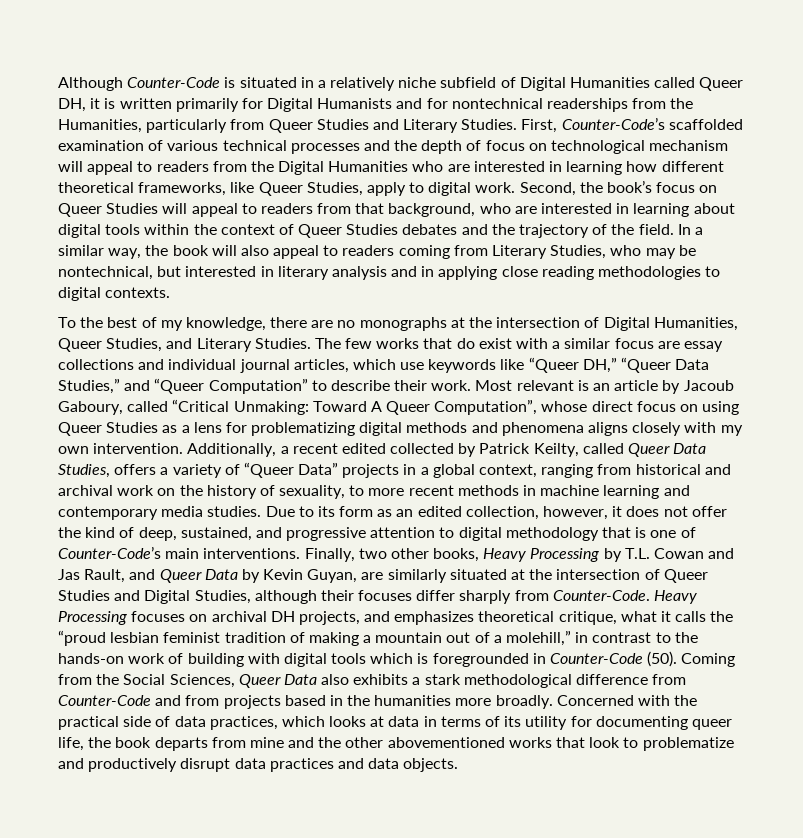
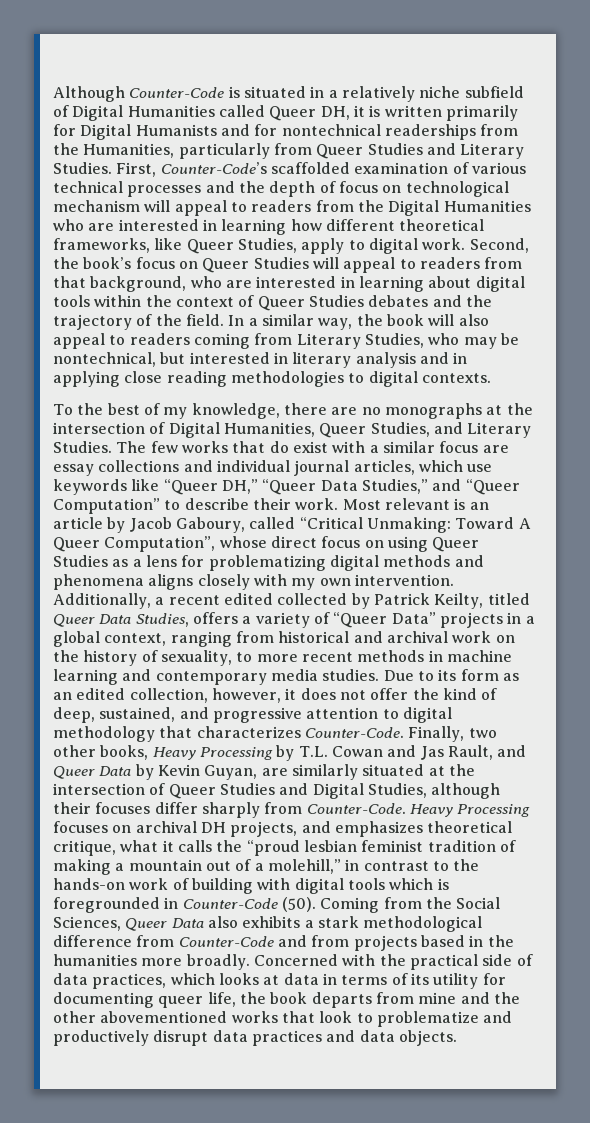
[683,380,734,391] Jacoub -> [129,517,172,532] Jacob
[582,443,624,454] called -> [487,593,530,605] titled
[635,527,696,538] [58,546,301,559] is one of Counter-Code’s main interventions. -> [196,726,404,738] characterizes Counter-Code.

